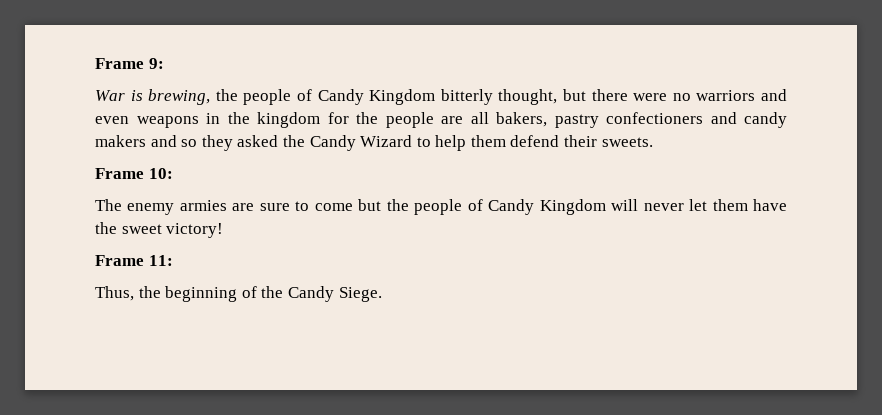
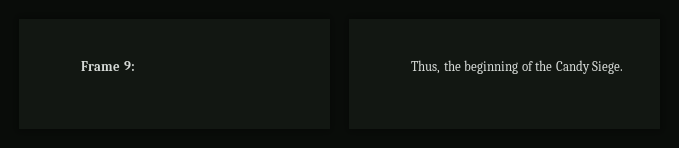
[95,89,788,105] [95,112,787,128] [95,135,653,151] [95,168,173,179] [95,199,787,215] [95,222,224,238] [95,255,173,266] // War is brewing, the people of Candy Kingdom bitterly thought, but there were no warriors and even weapons in the kingdom for the people are all bakers, pastry confectioners and candy makers and so they asked the Candy Wizard to help them defend their sweets. // Frame 10: // The enemy armies are sure to come but the people of Candy Kingdom will never let them have the sweet victory! // Frame 11: -> (135, 66) none

